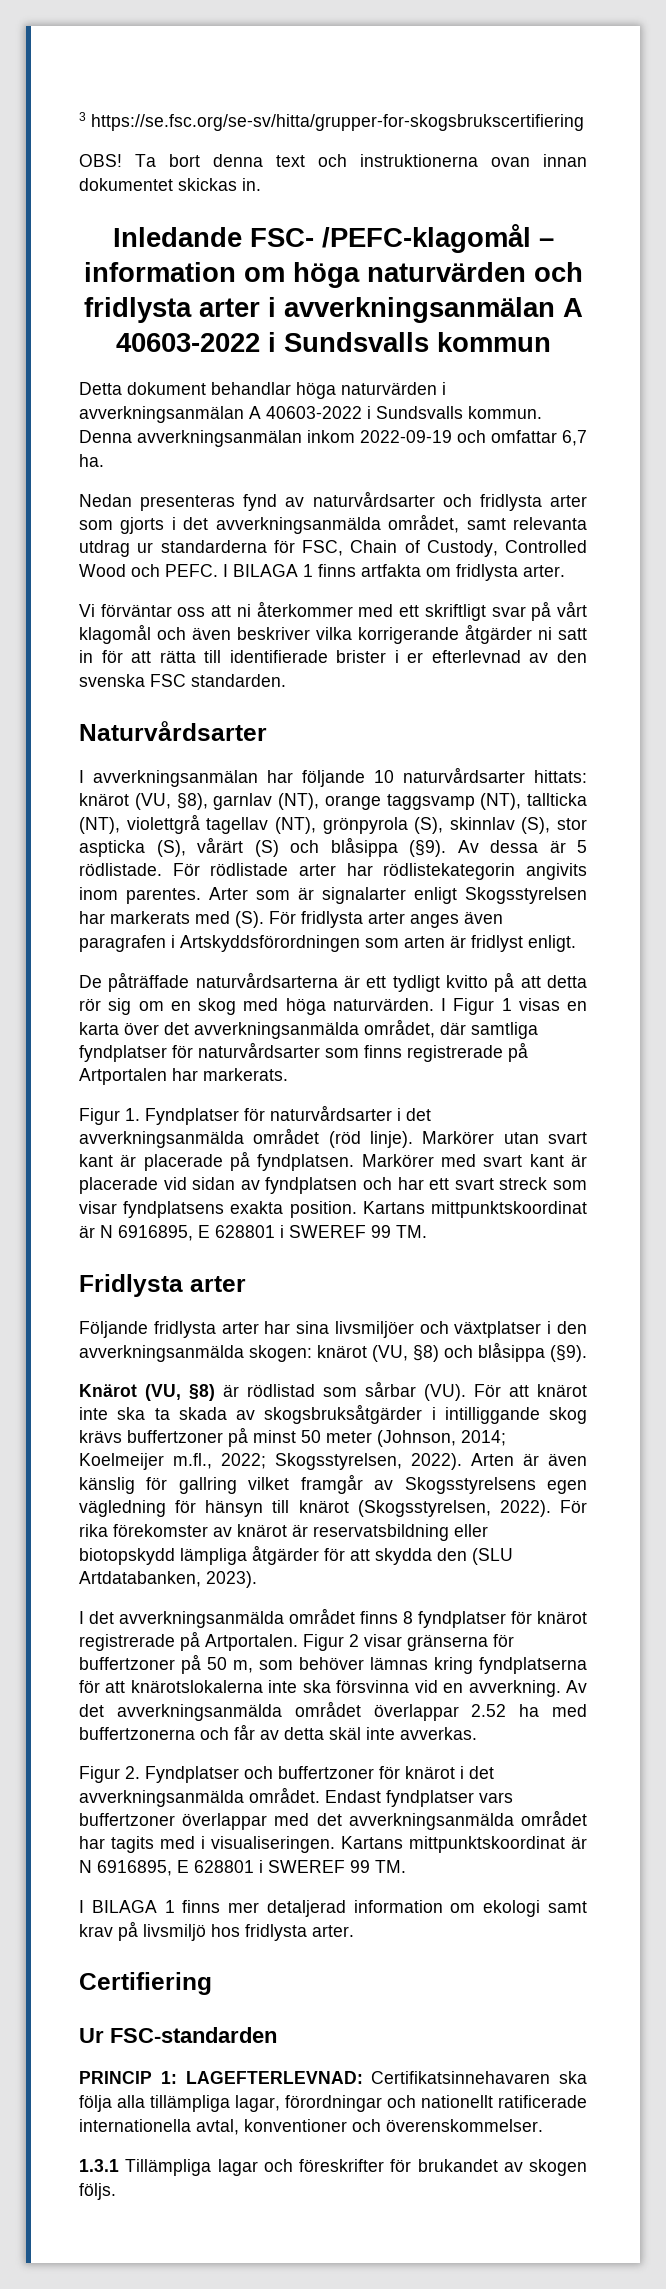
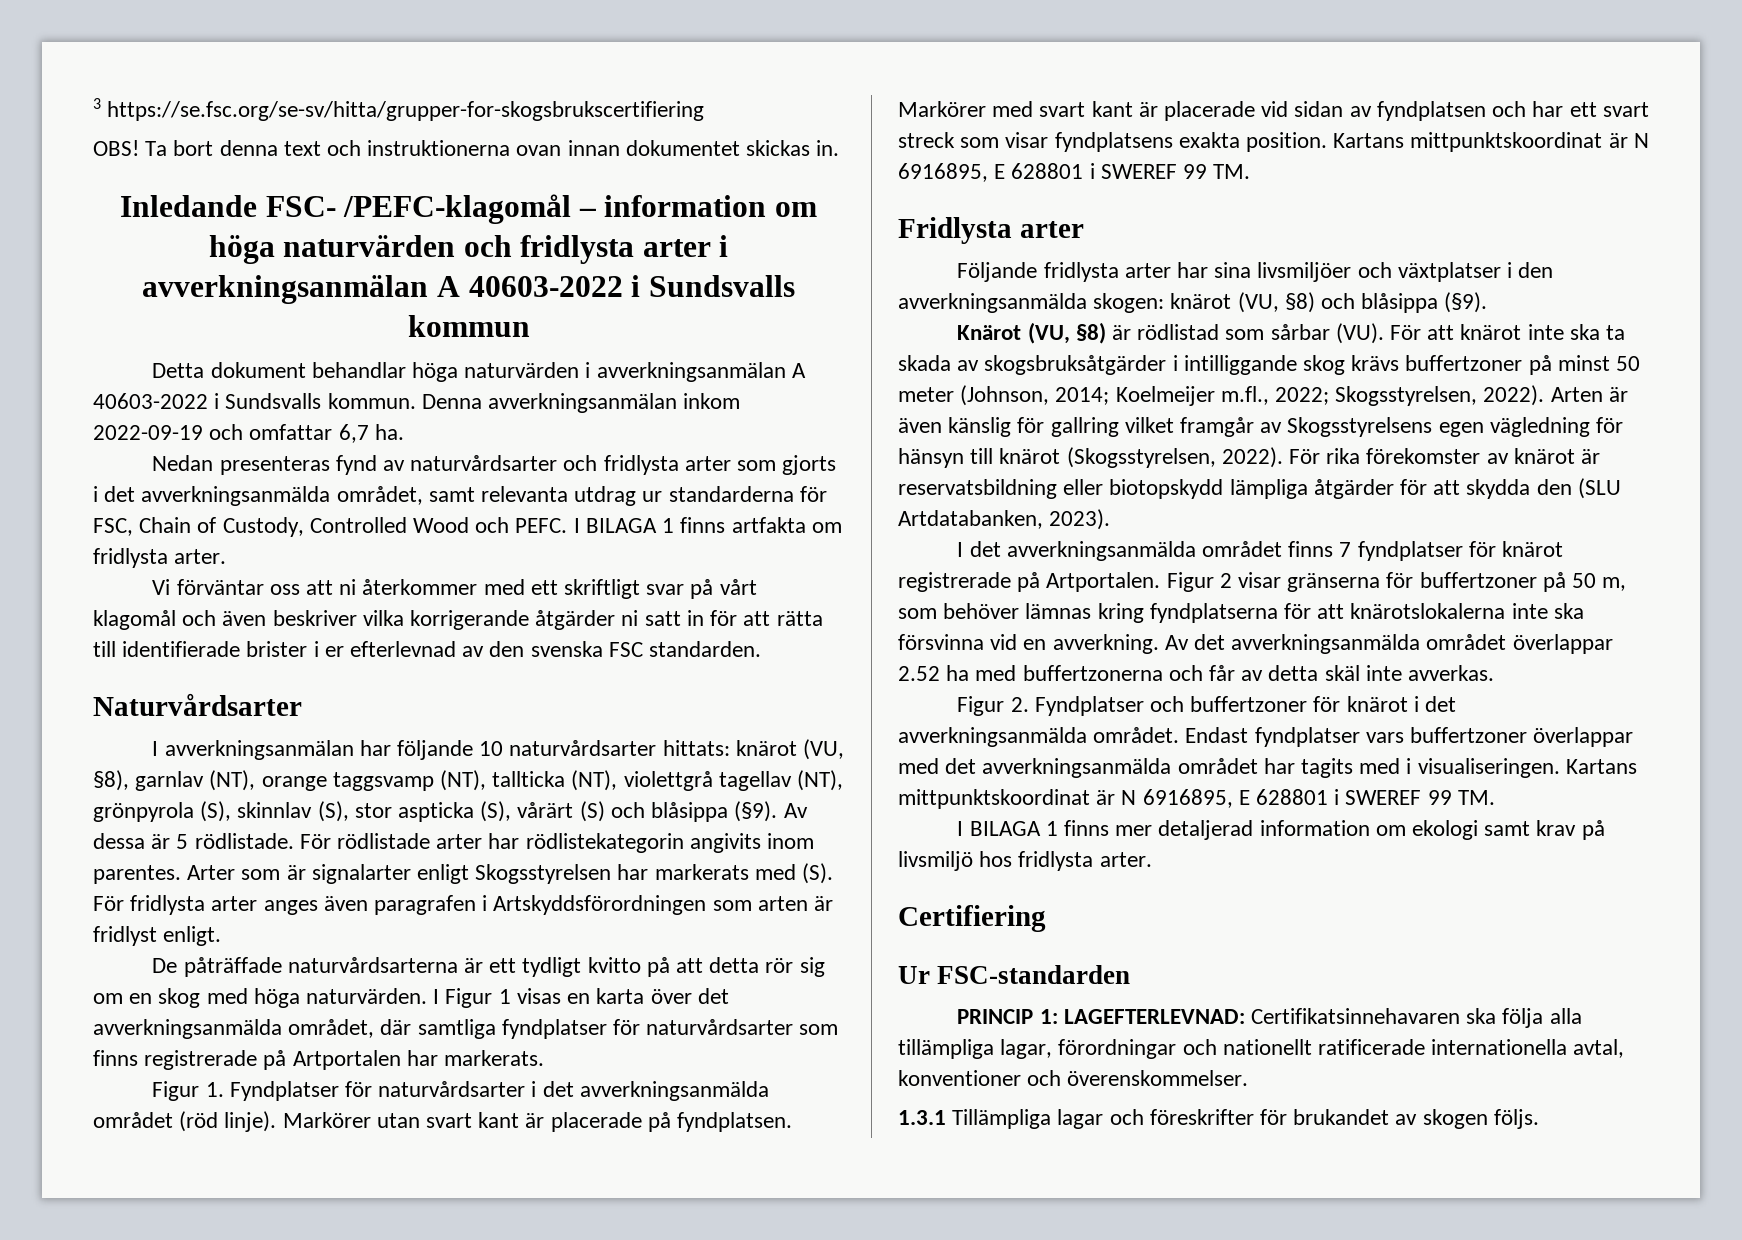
[403,1611,413,1624] 8 -> [1339,542,1352,557] 7

